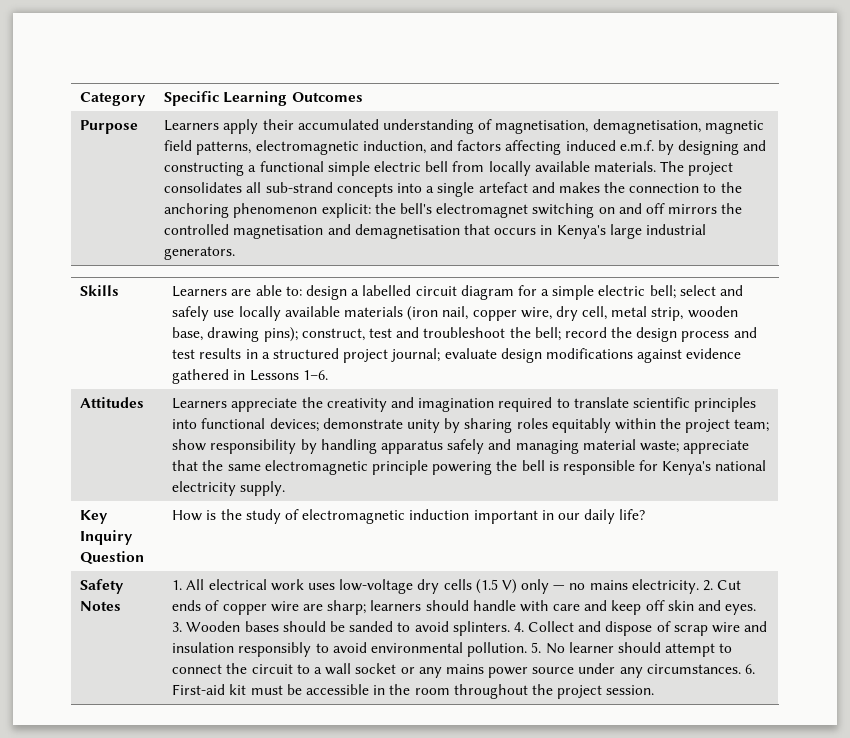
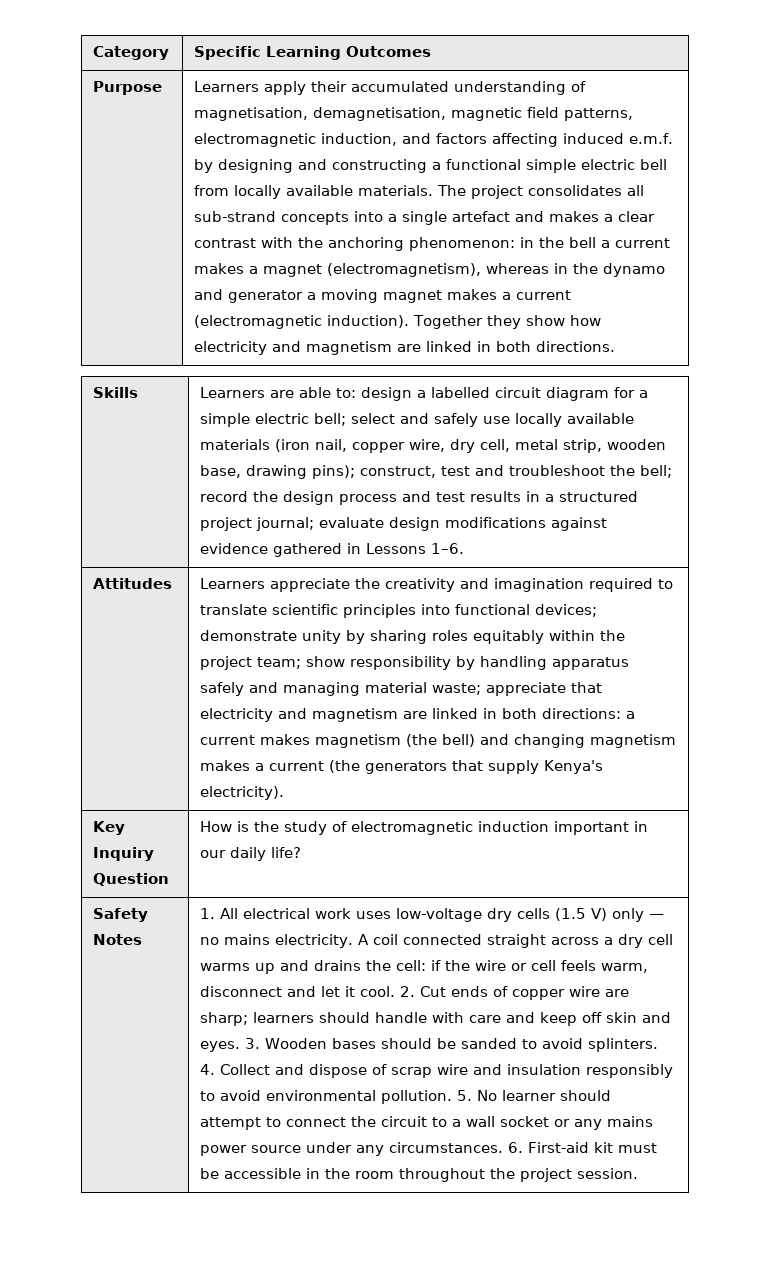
[604,182,742,193] [164,203,743,218] [164,224,706,239] [164,246,236,260] the connection to the anchoring phenomenon explicit: the bell's electromagnet switching on and off mirrors the controlled magnetisation and demagnetisation that occurs in Kenya's large industrial generators. -> [604,211,656,222] [194,237,671,251] [194,263,666,277] [194,289,572,303] [194,315,602,329] [194,341,616,355] a clear contrast with the anchoring phenomenon: in the bell a current makes a magnet (electromagnetism), whereas in the dynamo and generator a moving magnet makes a current (electromagnetic induction). Together they show how electricity and magnetism are linked in both directions.
[202,460,767,475] [172,481,286,496] the same electromagnetic principle powering the bell is responsible for Kenya's national electricity supply. -> [200,708,636,722] [200,734,677,748] [200,760,604,774] [200,786,285,800] electricity and magnetism are linked in both directions: a current makes magnetism (the bell) and changing magnetism makes a current (the generators that supply Kenya's electricity).
(699, 586) none -> [358,934,674,948] [200,960,649,974] [200,986,396,997] A coil connected straight across a dry cell warms up and drains the cell: if the wire or cell feels warm, disconnect and let it cool.

